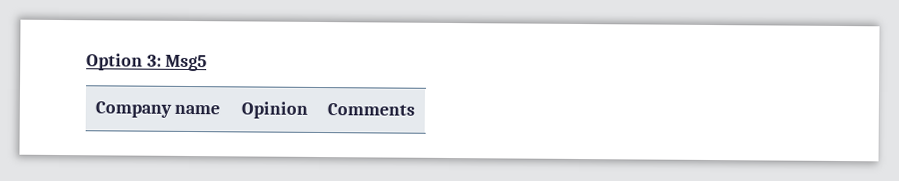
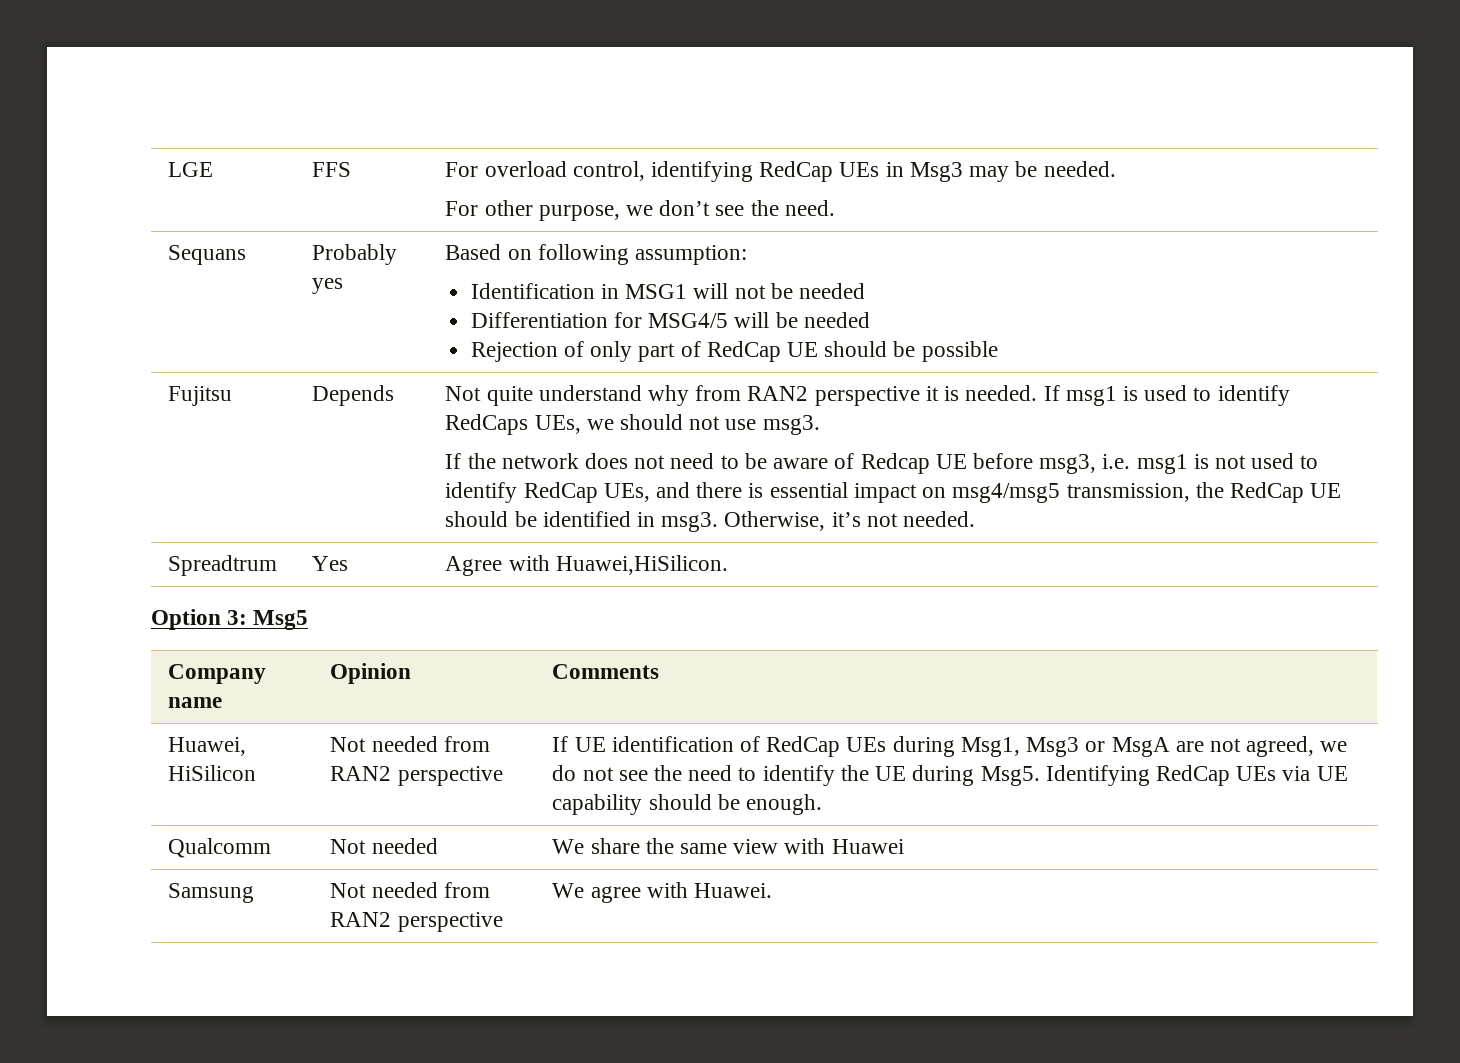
(86, 62) none -> [168,162,214,177] [312,162,352,177] [445,161,1116,182] [445,200,835,221] [168,245,247,265] [312,244,398,265] [312,278,344,294] [445,244,748,265] [470,283,865,299] [470,312,870,328] [470,341,998,362] [168,386,233,406] [312,385,395,406] [445,385,1290,406] [445,414,820,435] [445,453,1319,474] [445,482,1342,503] [445,511,976,532] [168,555,278,576] [312,556,349,571] [445,555,728,576] LGE | FFS | For overload control, identifying RedCap UEs in Msg3 may be needed. // For other purpose, we don’t see the need. // Sequans | Probably yes | Based on following assumption: // Identification in MSG1 will not be needed // Differentiation for MSG4/5 will be needed // Rejection of only part of RedCap UE should be possible // Fujitsu | Depends | Not quite understand why from RAN2 perspective it is needed. If msg1 is used to identify RedCaps UEs, we should not use msg3. // If the network does not need to be aware of Redcap UE before msg3, i.e. msg1 is not used to identify RedCap UEs, and there is essential impact on msg4/msg5 transmission, the RedCap UE should be identified in msg3. Otherwise, it’s not needed. // Spreadtrum | Yes | Agree with Huawei,HiSilicon. //
(415, 109) none -> [168,737,247,756] [168,765,257,781] [330,736,490,752] [330,766,503,786] [552,736,1348,757] [552,765,1348,786] [552,794,823,815] [168,838,272,858] [330,838,438,854] [552,838,904,854] [168,883,255,903] [330,882,490,898] [330,912,503,932] [552,882,773,903] // Huawei, HiSilicon | Not needed from RAN2 perspective | If UE identification of RedCap UEs during Msg1, Msg3 or MsgA are not agreed, we do not see the need to identify the UE during Msg5. Identifying RedCap UEs via UE capability should be enough. // Qualcomm | Not needed | We share the same view with Huawei // Samsung | Not needed from RAN2 perspective | We agree with Huawei.

